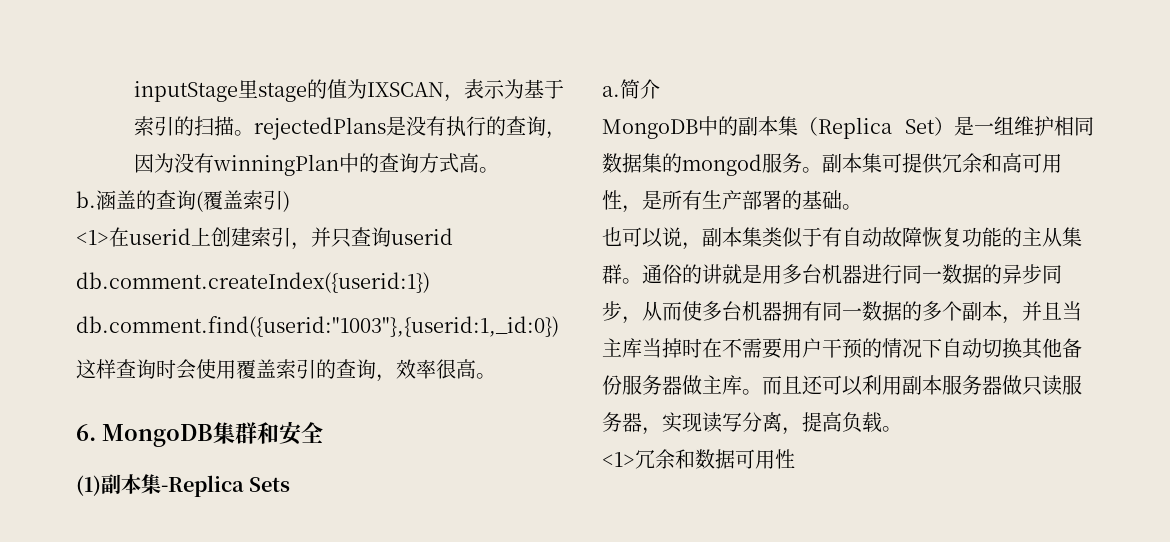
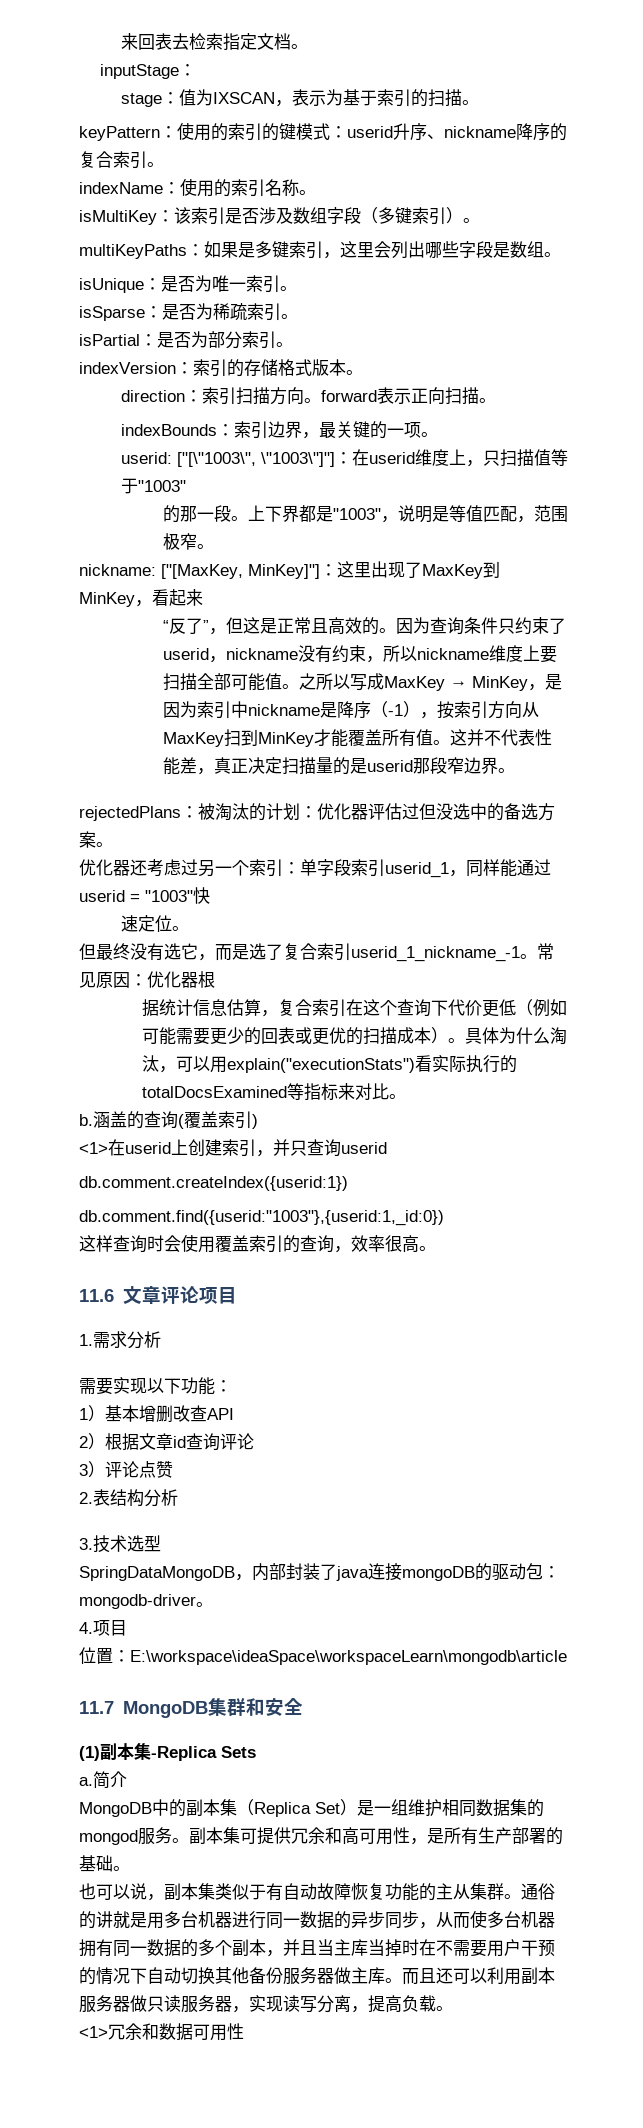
[133,79,327,102] inputStage里stage的 -> [120,33,308,51] [99,64,196,79] [120,92,179,107] 来回表去检索指定文档。 // inputStage： // stage：
[253,116,566,140] [133,153,479,176] rejectedPlans是没有执行的查询，因为没有winningPlan中的查询方式高 -> [79,122,567,141] [79,151,164,169] [79,178,316,197] [79,207,480,225] [79,241,561,259] [79,275,297,293] [79,303,298,321] [79,331,293,349] [79,359,363,377] [120,387,496,405] [120,421,438,439] [120,449,568,467] [120,478,186,494] [162,505,568,523] [162,533,214,550] [79,561,500,579] [79,589,203,607] [162,617,566,635] [162,645,557,663] [162,673,562,691] [162,701,539,719] [162,729,552,747] [162,757,515,775] [79,803,555,821] [79,831,113,848] [79,859,551,878] [79,887,210,904] [120,915,189,932] [79,943,554,962] [79,971,215,988] [141,999,567,1017] [141,1027,567,1045] [141,1055,517,1073] [141,1083,389,1101] // keyPattern：使用的索引的键模式：userid升序、nickname降序的复合索引。 // indexName：使用的索引名称。 // isMultiKey：该索引是否涉及数组字段（多键索引）。 // multiKeyPaths：如果是多键索引，这里会列出哪些字段是数组。 // isUnique：是否为唯一索引。 // isSparse：是否为稀疏索引。 // isPartial：是否为部分索引。 // indexVersion：索引的存储格式版本。 // direction：索引扫描方向。forward表示正向扫描。 // indexBounds：索引边界，最关键的一项。 // userid: ["[\"1003\", \"1003\"]"]：在userid维度上，只扫描值等于"1003" // 的那一段。上下界都是"1003"，说明是等值匹配，范围极窄。 // nickname: ["[MaxKey, MinKey]"]：这里出现了MaxKey到MinKey，看起来 // “反了”，但这是正常且高效的。因为查询条件只约束了userid，nickname没有约束，所以nickname维度上要扫描全部可能值。之所以写成MaxKey → MinKey，是因为索引中nickname是降序（-1），按索引方向从MaxKey扫到MinKey才能覆盖所有值。这并不代表性能差，真正决定扫描量的是userid那段窄边界。 // rejectedPlans：被淘汰的计划：优化器评估过但没选中的备选方案。 // 优化器还考虑过另一个索引：单字段索引userid_1，同样能通过userid = "1003"快 // 速定位。 // 但最终没有选它，而是选了复合索引userid_1_nickname_-1。常见原因：优化器根 // 据统计信息估算，复合索引在这个查询下代价更低（例如可能需要更少的回表或更优的扫描成本）。具体为什么淘汰，可以用explain("executionStats")看实际执行的totalDocsExamined等指标来对比
[76,424,96,441] 6. -> [79,1286,237,1304] [79,1331,161,1349] [79,1377,232,1395] [79,1405,234,1423] [79,1433,254,1451] [79,1461,173,1478] [79,1489,178,1507] [79,1535,161,1553] [79,1563,560,1581] [79,1594,213,1609] [79,1620,127,1636] [79,1647,567,1665] [79,1701,114,1714] 11.6文章评论项目 // 1.需求分析 // 需要实现以下功能： // 1）基本增删改查API // 2）根据文章id查询评论 // 3）评论点赞 // 2.表结构分析 // 3.技术选型 // SpringDataMongoDB，内部封装了java连接mongoDB的驱动包：mongodb-driver。 // 4.项目 // 位置：E:\workspace\ideaSpace\workspaceLearn\mongodb\article // 11.7

